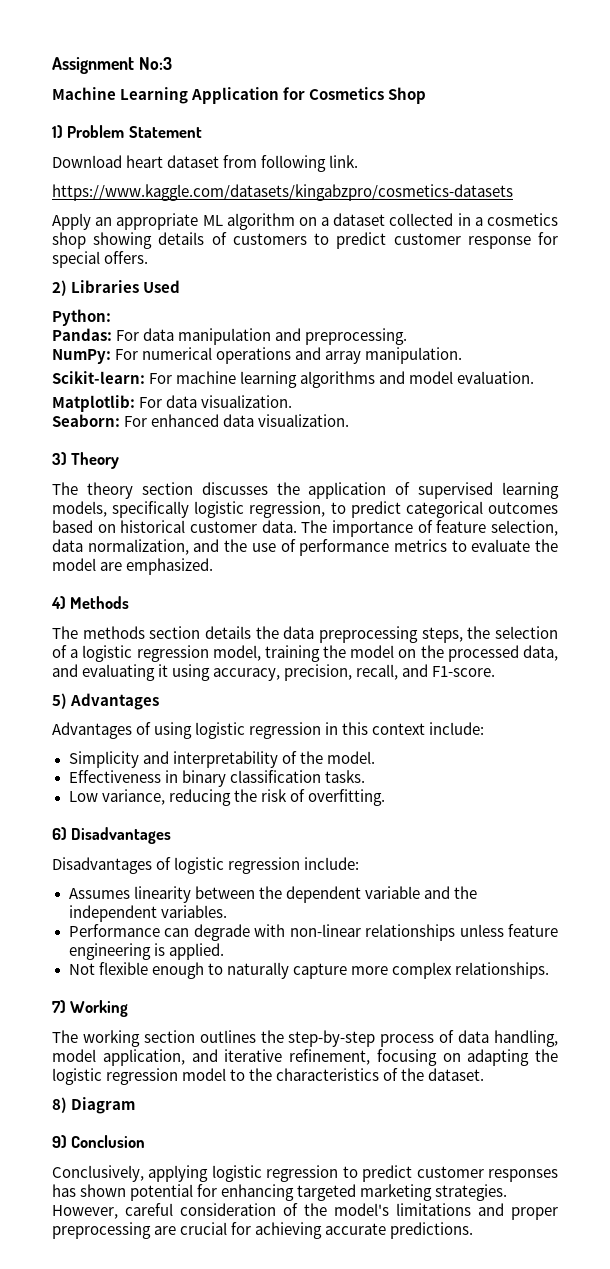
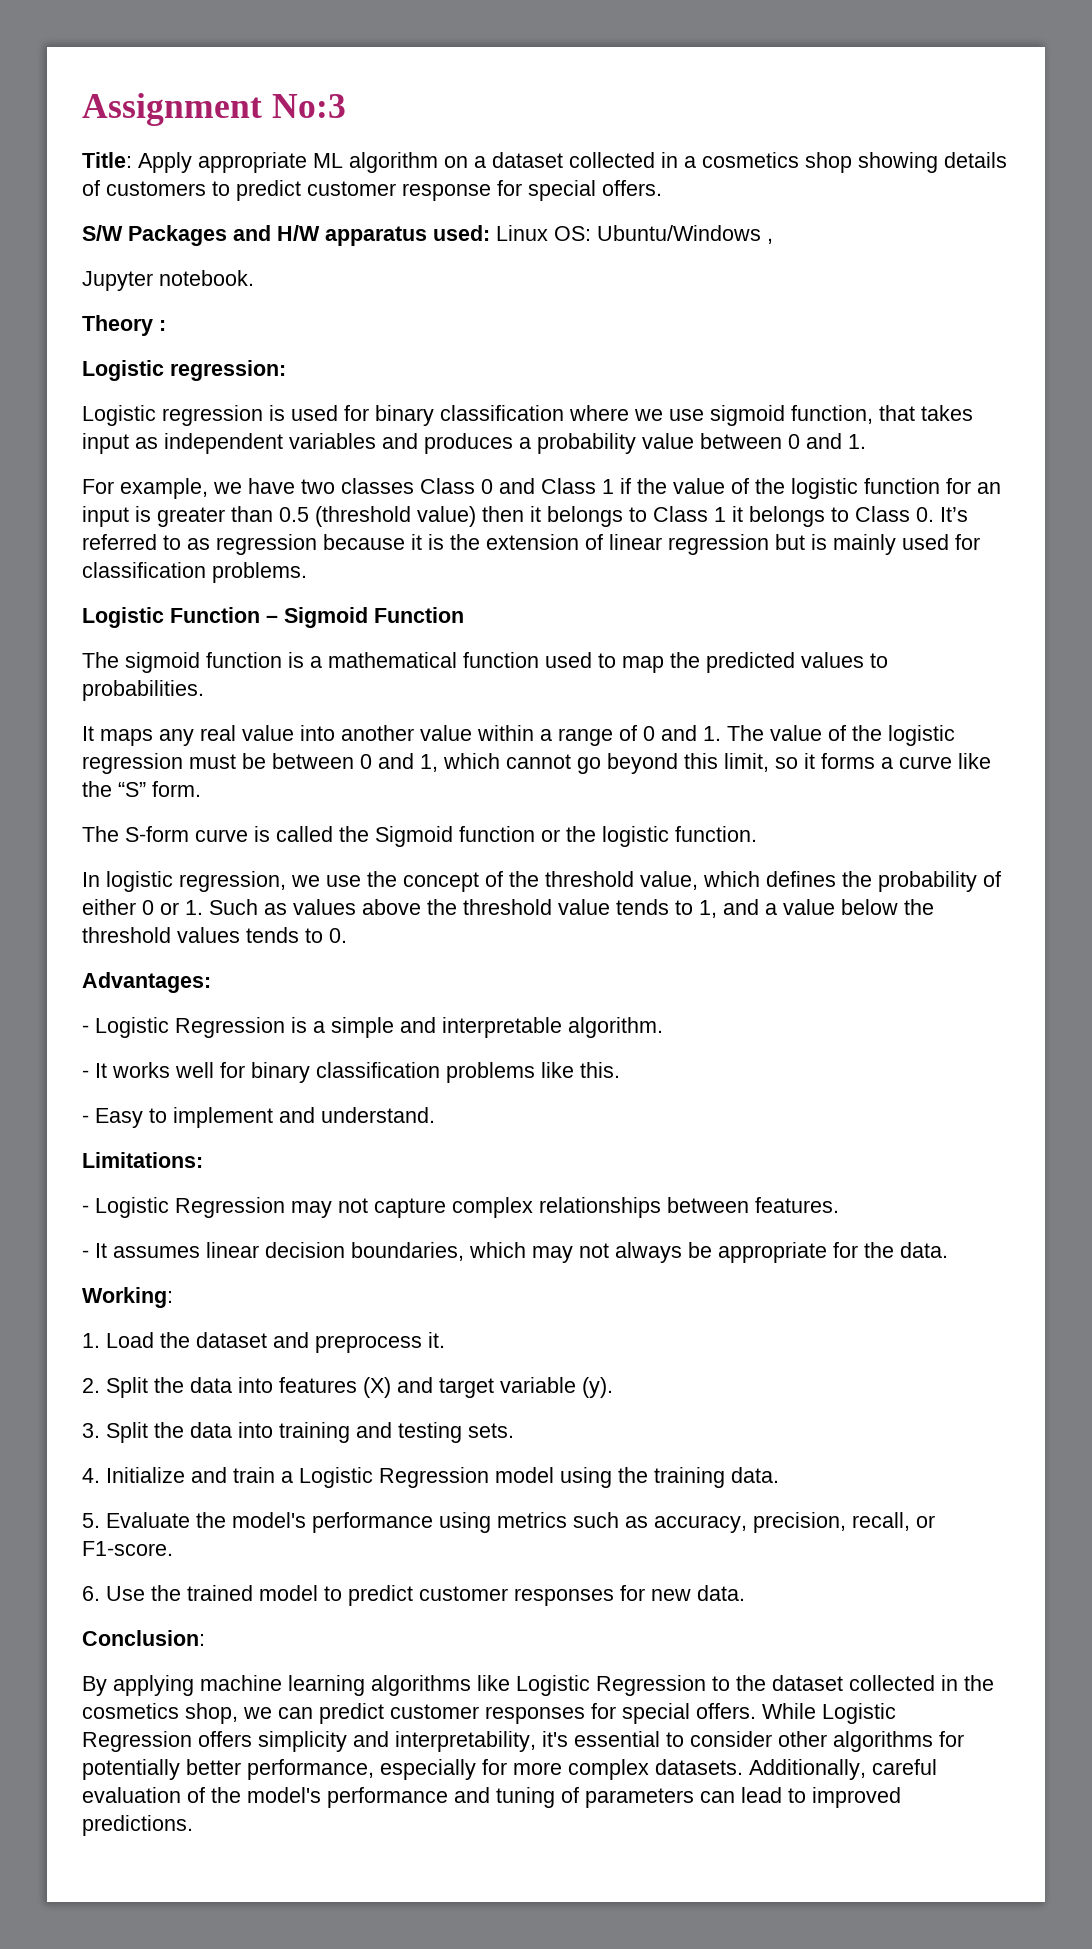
[52,87,427,104] [52,125,202,138] [52,155,359,172] [52,184,513,201] [52,213,113,230] Machine Learning Application for Cosmetics Shop // 1) Problem Statement // Download heart dataset from following link. // https://www.kaggle.com/datasets/kingabzpro/cosmetics-datasets // Apply an -> [82,152,192,173] Title: Apply
[52,280,181,296] [52,309,111,326] [52,328,408,345] [52,347,463,364] [52,371,535,388] [52,395,293,412] [52,414,350,427] [52,452,120,469] [52,482,559,499] [52,501,559,518] [52,520,558,537] [52,539,558,556] [52,558,214,575] [51,596,130,609] [52,626,558,643] [52,645,558,662] [52,664,211,681] 2) Libraries Used // Python: // Pandas: For data manipulation and preprocessing. // NumPy: For numerical operations and array manipulation. // Scikit-learn: For machine learning algorithms and model evaluation. // Matplotlib: For data visualization. // Seaborn: For enhanced data visualization. // 3) Theory // The theory section discusses the application of supervised learning models, specifically logistic regression, to predict categorical outcomes based on historical customer data. The importance of feature selection, data normalization, and the use of performance metrics to evaluate the model are emphasized. // 4) Methods // The methods section details the data preprocessing steps, the selection of a logistic regression model, training the model on the processed data, and evaluating it using -> [82,225,773,246] [82,270,254,291] [82,315,166,336] [82,360,286,381] [82,405,973,426] [82,433,866,454] [82,478,1001,499] [82,506,968,527] [82,534,980,555] [82,562,307,583] [82,607,464,628] [82,652,888,673] [82,680,204,701] [82,725,955,746] [82,753,991,774] [82,781,201,797] [82,826,757,847] [82,871,1001,892] [82,899,934,918] [82,927,347,943] [82,972,211,993] [82,1017,663,1038] [82,1062,620,1083] [82,1107,435,1128] [82,1152,203,1168] [82,1197,839,1218] [82,1242,948,1263] [82,1287,173,1308] [82,1332,445,1353] [82,1377,613,1398] [82,1422,514,1443] [82,1467,779,1488] [82,1512,648,1533] S/W Packages and H/W apparatus used: Linux OS: Ubuntu/Windows , // Jupyter notebook. // Theory : // Logistic regression: // Logistic regression is used for binary classification where we use sigmoid function, that takes input as independent variables and produces a probability value between 0 and 1. // For example, we have two classes Class 0 and Class 1 if the value of the logistic function for an input is greater than 0.5 (threshold value) then it belongs to Class 1 it belongs to Class 0. It’s referred to as regression because it is the extension of linear regression but is mainly used for classification problems. // Logistic Function – Sigmoid Function // The sigmoid function is a mathematical function used to map the predicted values to probabilities. // It maps any real value into another value within a range of 0 and 1. The value of the logistic regression must be between 0 and 1, which cannot go beyond this limit, so it forms a curve like the “S” form. // The S-form curve is called the Sigmoid function or the logistic function. // In logistic regression, we use the concept of the threshold value, which defines the probability of either 0 or 1. Such as values above the threshold value tends to 1, and a value below the threshold values tends to 0. // Advantages: // - Logistic Regression is a simple and interpretable algorithm. // - It works well for binary classification problems like this. // - Easy to implement and understand. // Limitations: // - Logistic Regression may not capture complex relationships between features. // - It assumes linear decision boundaries, which may not always be appropriate for the data. // Working: // 1. Load the dataset and preprocess it. // 2. Split the data into features (X) and target variable (y). // 3. Split the data into training and testing sets. // 4. Initialize and train a Logistic Regression model using the training data. // 5. Evaluate the model's performance using metrics such as
[402,664,429,677] and -> [916,1515,935,1528] or
[52,693,160,710] [52,722,485,739] [68,751,375,768] [68,770,365,787] [68,789,385,806] [52,827,172,844] [52,857,360,874] [68,886,477,903] [68,905,227,922] [68,924,558,941] [68,943,224,960] [68,962,549,979] [52,1000,129,1017] [52,1030,559,1047] [52,1049,558,1066] [52,1068,485,1085] [52,1097,136,1114] [52,1135,146,1148] [52,1165,559,1182] [52,1184,508,1201] [52,1203,558,1220] [52,1222,387,1239] 5) Advantages // Advantages of using logistic regression in this context include: // Simplicity and interpretability of the model. // Effectiveness in binary classification tasks. // Low variance, reducing the risk of overfitting. // 6) Disadvantages // Disadvantages of logistic regression include: // Assumes linearity between the dependent variable and the independent variables. // Performance can degrade with non-linear relationships unless feature engineering is applied. // Not flexible enough to naturally capture more complex relationships. // 7) Working // The working section outlines the step-by-step process of data handling, model application, and iterative refinement, focusing on adapting the logistic regression model to the characteristics of the dataset. // 8) Diagram // 9) Conclusion // Conclusively, applying logistic regression to predict customer responses has shown potential for enhancing targeted marketing strategies. However, careful consideration of the model's limitations and proper preprocessing are crucial for achieving accurate -> [82,1585,745,1606] [82,1630,205,1646] [82,1675,994,1696] [82,1703,896,1724] [82,1731,964,1752] [82,1759,937,1780] [82,1787,901,1808] 6. Use the trained model to predict customer responses for new data. // Conclusion: // By applying machine learning algorithms like Logistic Regression to the dataset collected in the cosmetics shop, we can predict customer responses for special offers. While Logistic Regression offers simplicity and interpretability, it's essential to consider other algorithms for potentially better performance, especially for more complex datasets. Additionally, careful evaluation of the model's performance and tuning of parameters can lead to improved

